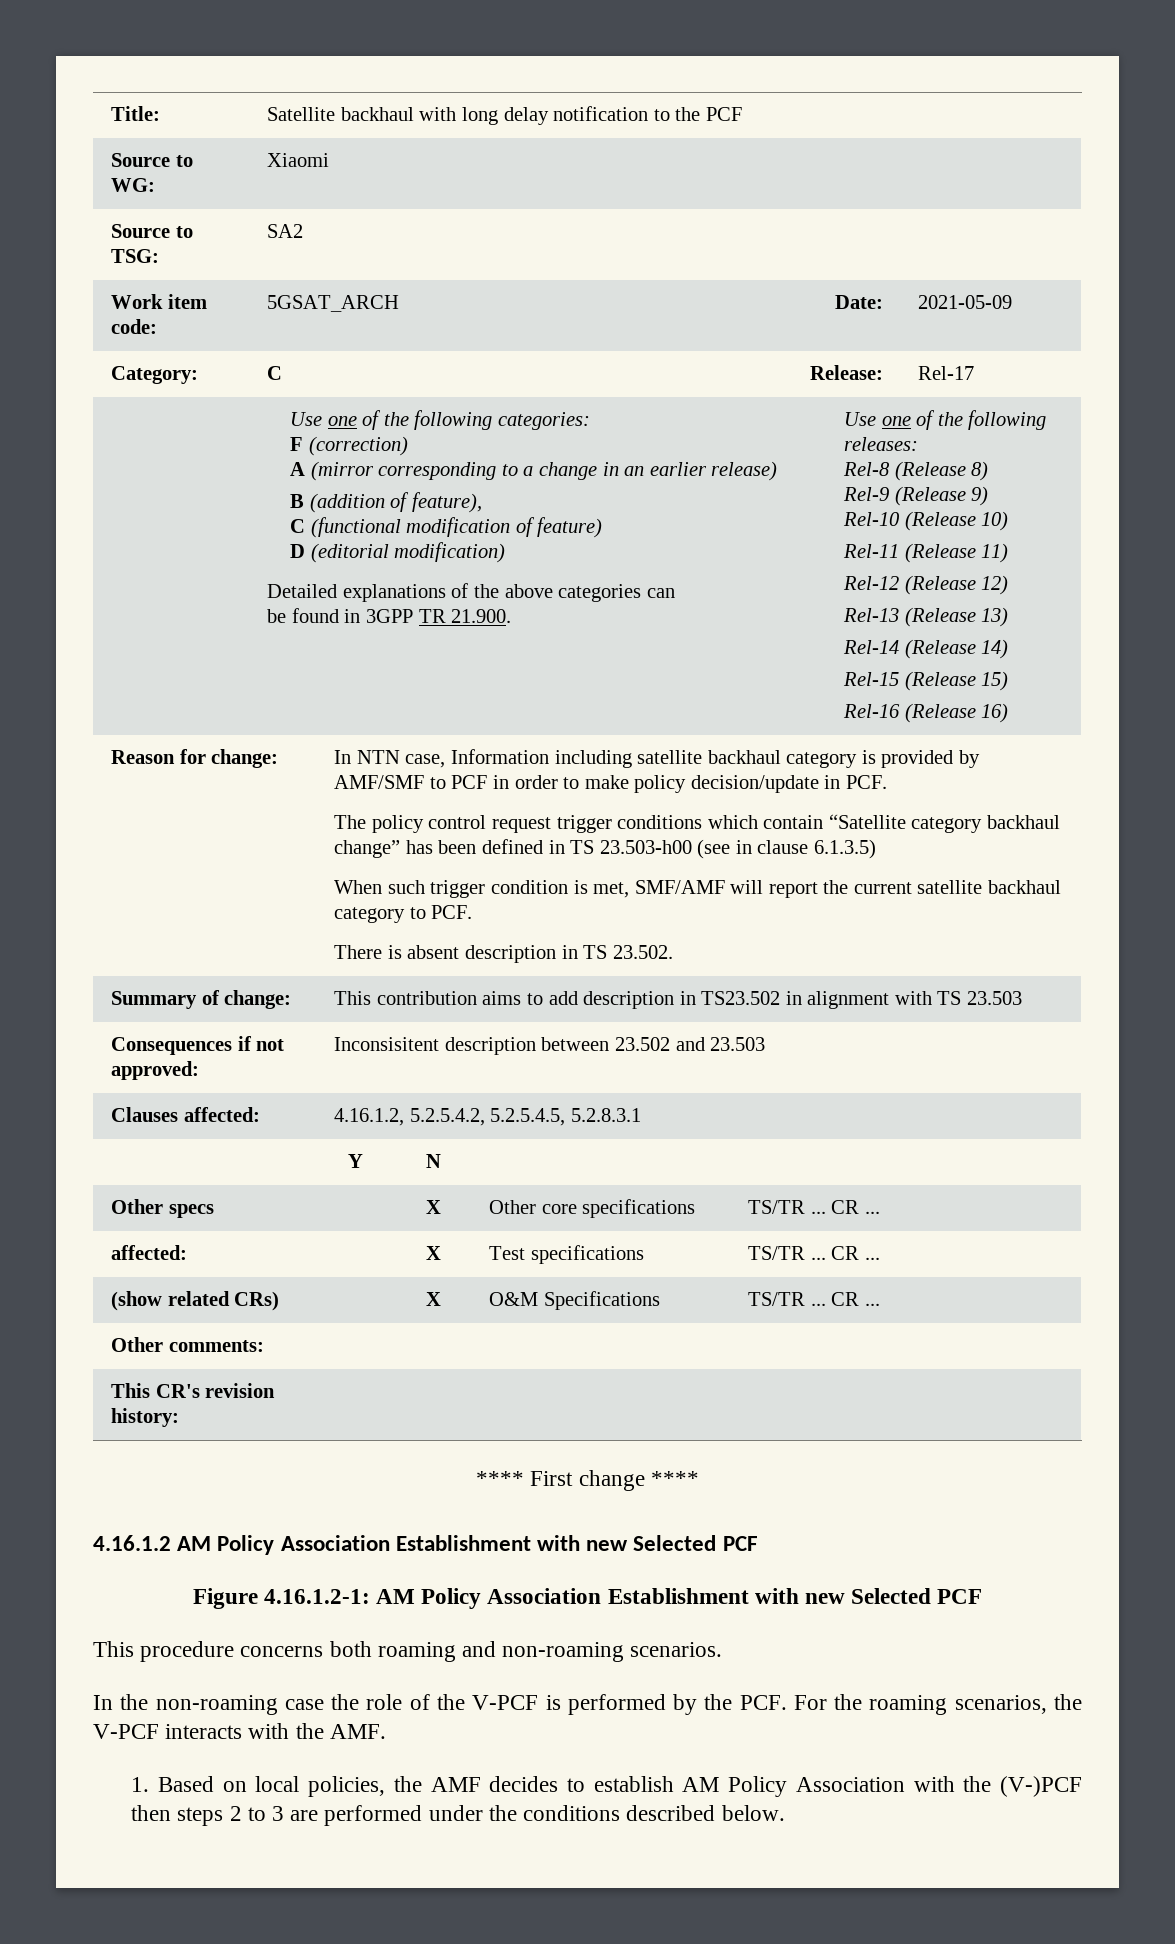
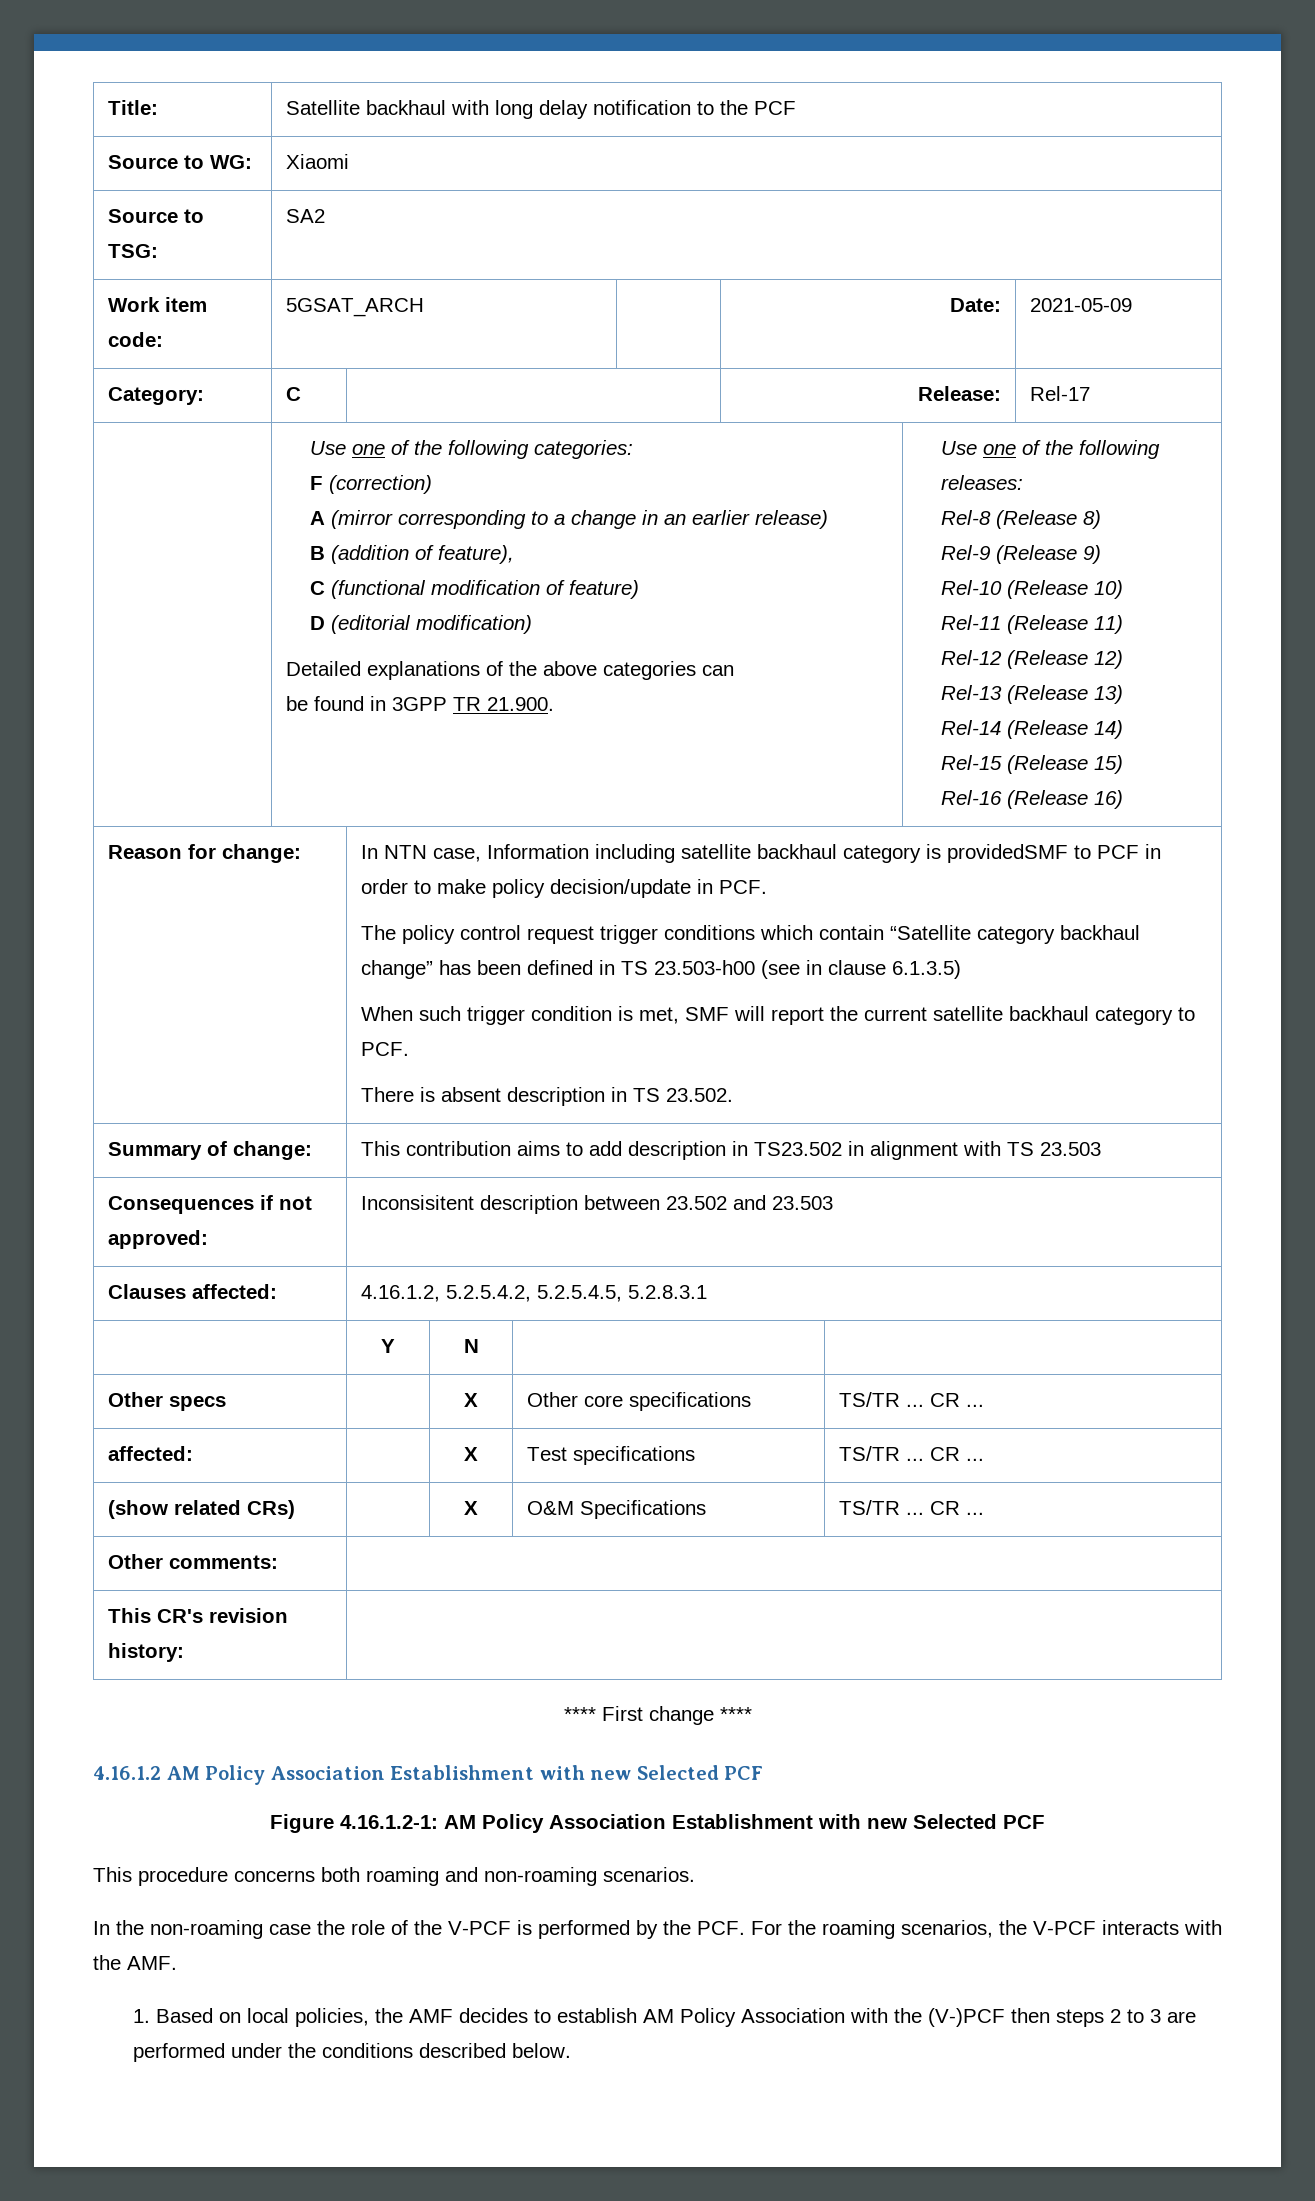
[881,750,980,768] [334,775,425,789] provided by AMF/SMF -> [946,844,1068,863] providedSMF
[634,880,725,894] SMF/AMF -> [684,1007,729,1021] SMF

